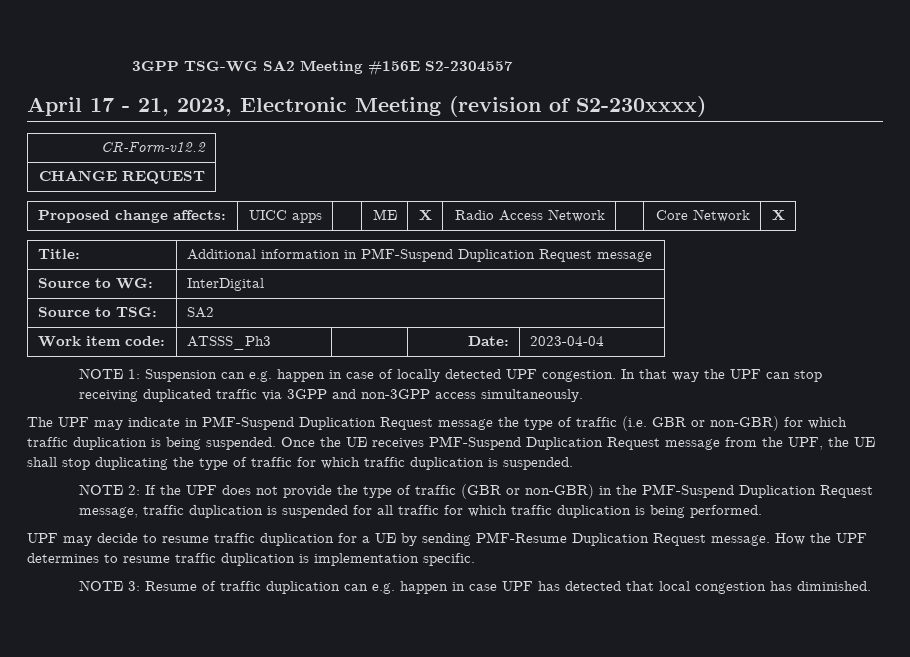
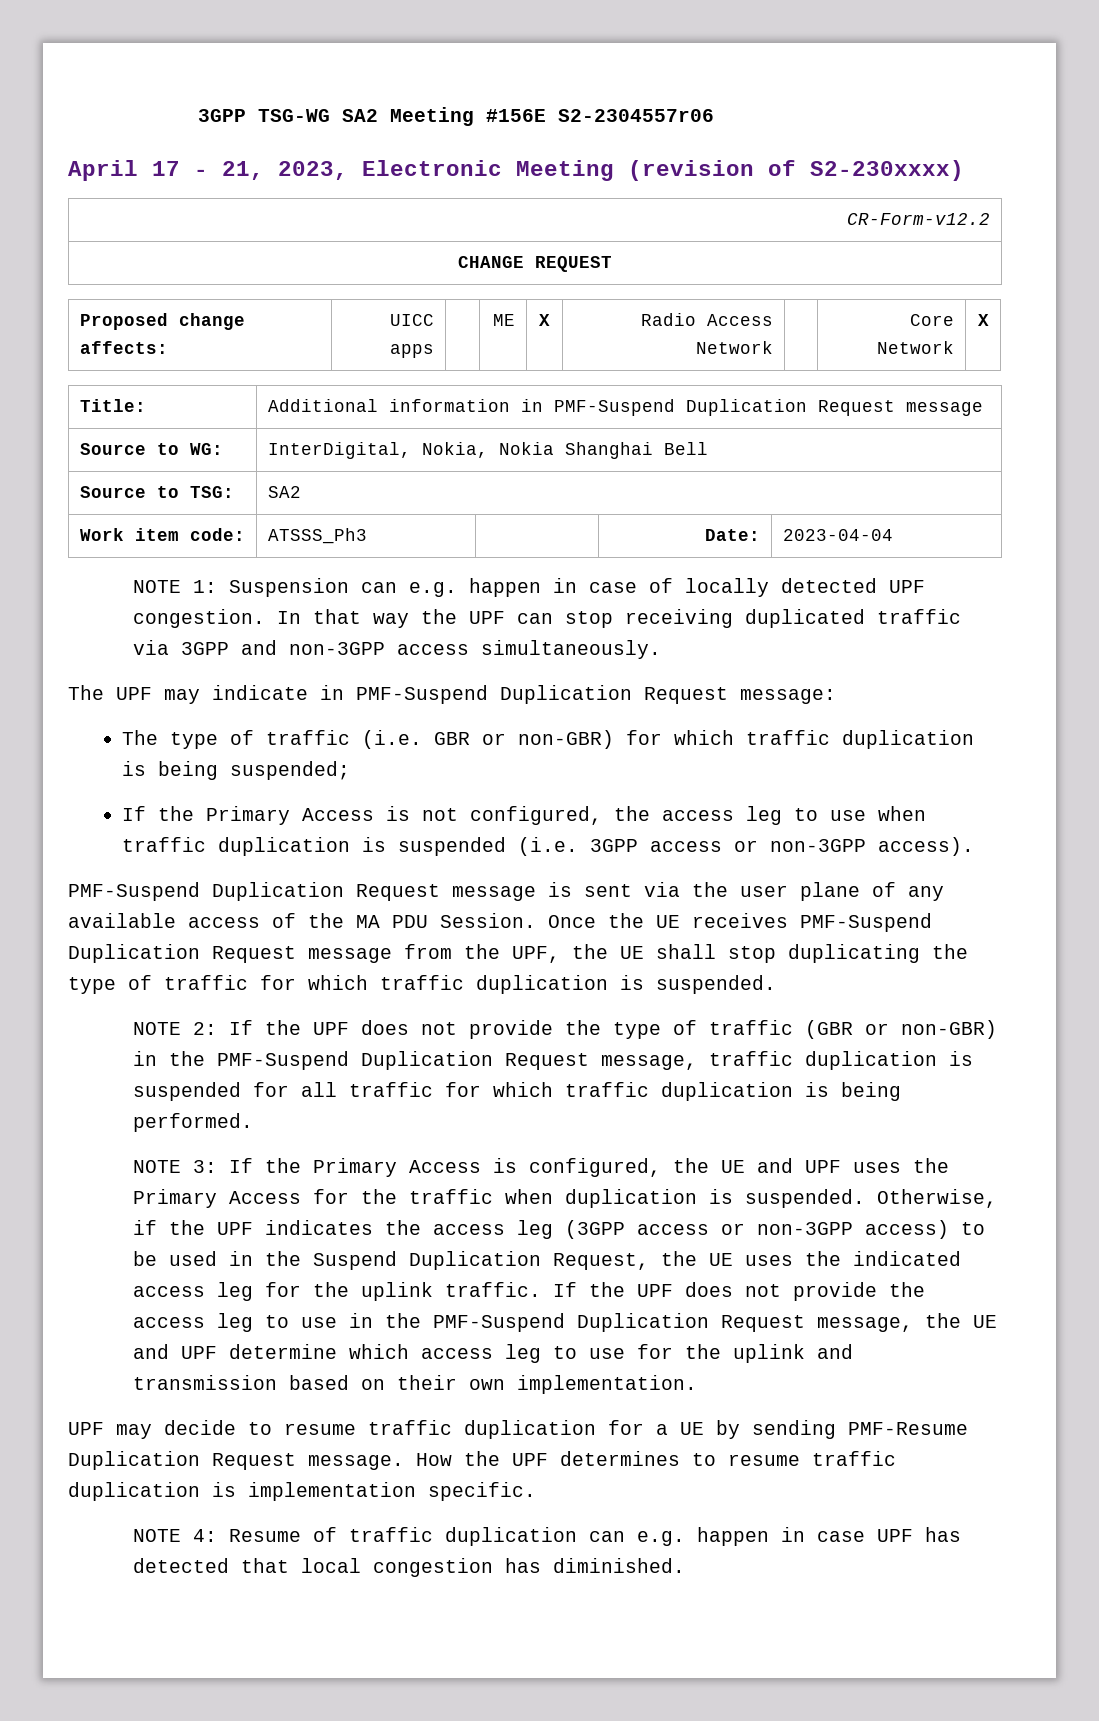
[424,61,513,72] S2-2304557 -> [557,109,714,122] S2-2304557r06
[186,278,264,291] InterDigital -> [267,442,708,459] InterDigital, Nokia, Nokia Shanghai Bell
[438,417,519,430] message the -> [740,689,836,704] [121,730,158,745] message: // The
[206,437,276,450] suspended. -> [229,761,350,780] [121,806,926,825] [121,837,974,856] [68,882,944,901] [68,913,536,928] suspended; // If the Primary Access is not configured, the access leg to use when traffic duplication is suspended (i.e. 3GPP access or non-3GPP access). // PMF-Suspend Duplication Request message is sent via the user plane of any available access of the MA PDU Session.
(763, 511) none -> [132,1158,949,1177] [132,1189,997,1208] [132,1220,985,1239] [132,1251,961,1270] [132,1282,925,1301] [132,1313,997,1332] [132,1344,853,1363] [132,1375,697,1394] // NOTE 3: If the Primary Access is configured, the UE and UPF uses the Primary Access for the traffic when duplication is suspended. Otherwise, if the UPF indicates the access leg (3GPP access or non-3GPP access) to be used in the Suspend Duplication Request, the UE uses the indicated access leg for the uplink traffic. If the UPF does not provide the access leg to use in the PMF-Suspend Duplication Request message, the UE and UPF determine which access leg to use for the uplink and transmission based on their own implementation.
[128,581,141,591] 3: -> [192,1529,217,1542] 4:

